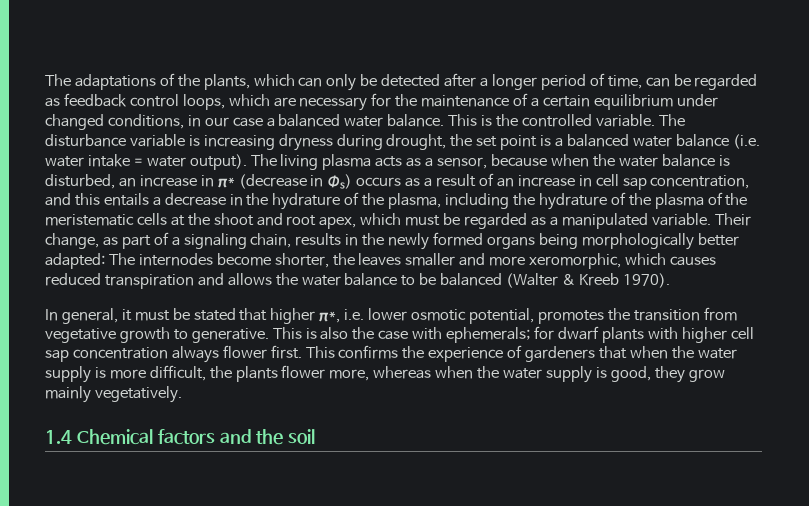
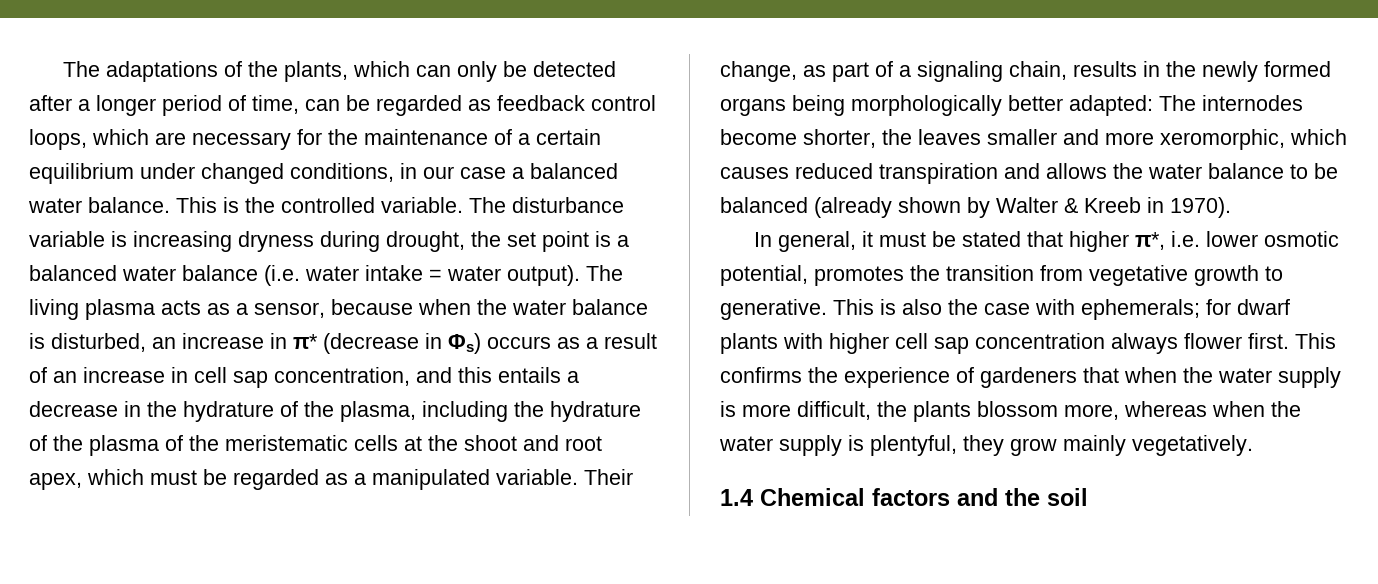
[506,273,559,288] (Walter -> [814,197,1058,218] (already shown by Walter
(619, 279) none -> [1147,197,1164,213] in
[281,365,326,379] flower -> [977,401,1058,417] blossom
[610,366,651,382] good, -> [870,435,957,456] plentyful,

